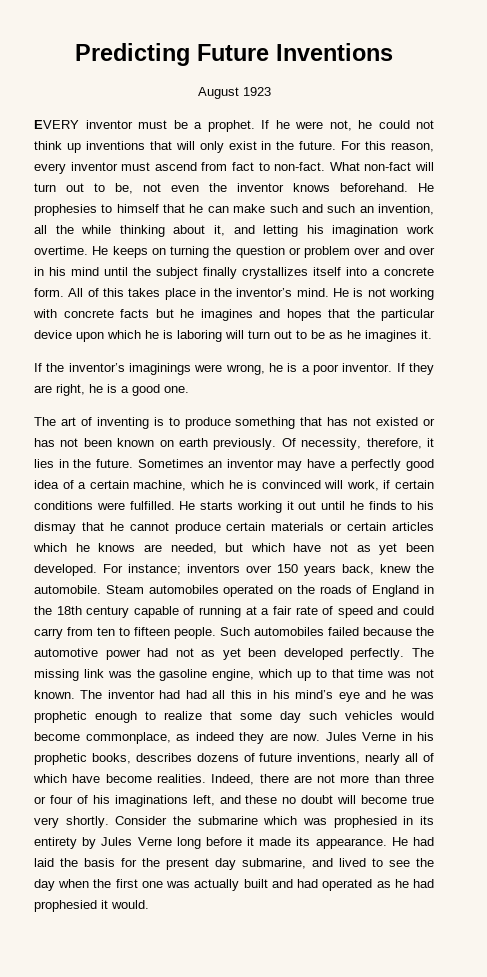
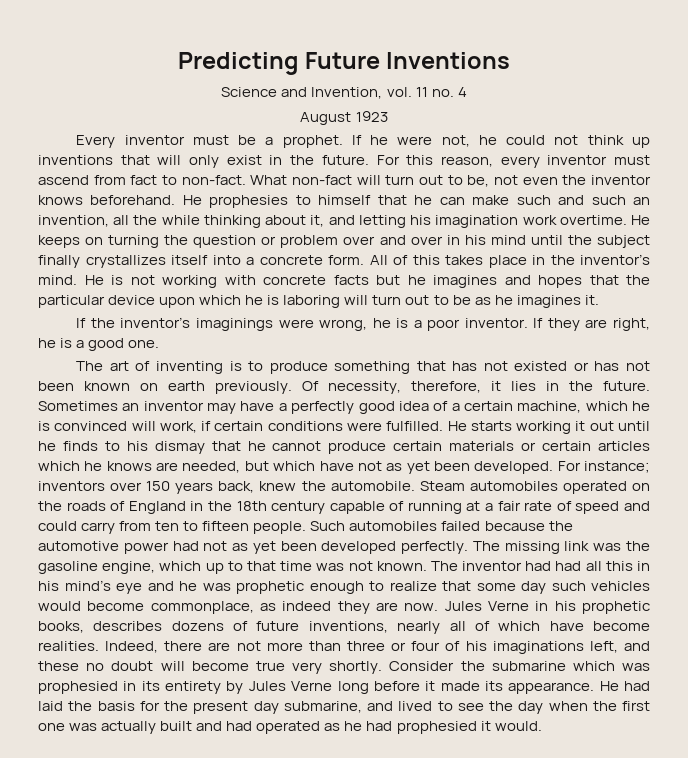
(393, 52) none -> [221,87,467,99] // Science and Invention, vol. 11 no. 4
[34,120,79,129] EVERY -> [76,135,116,148] Every

